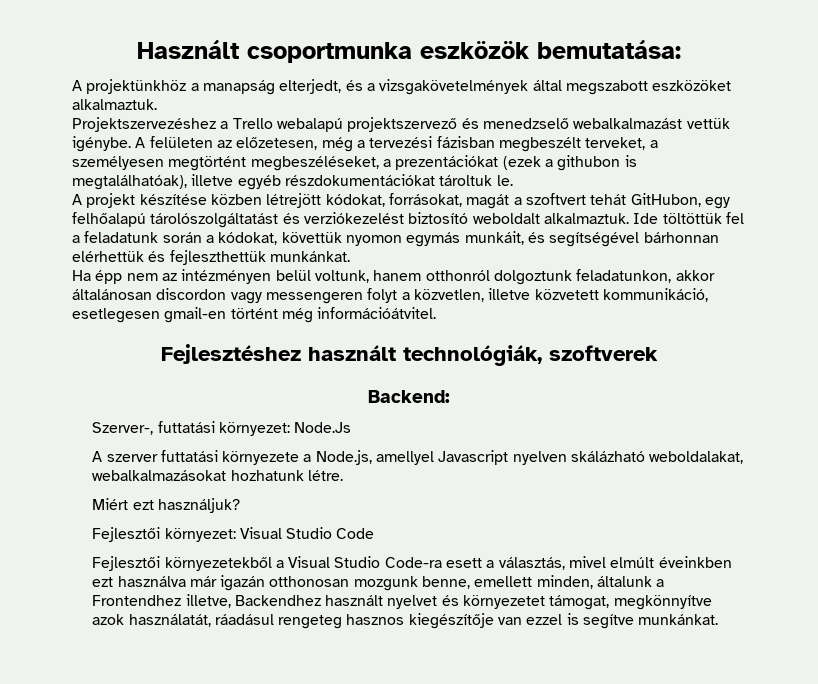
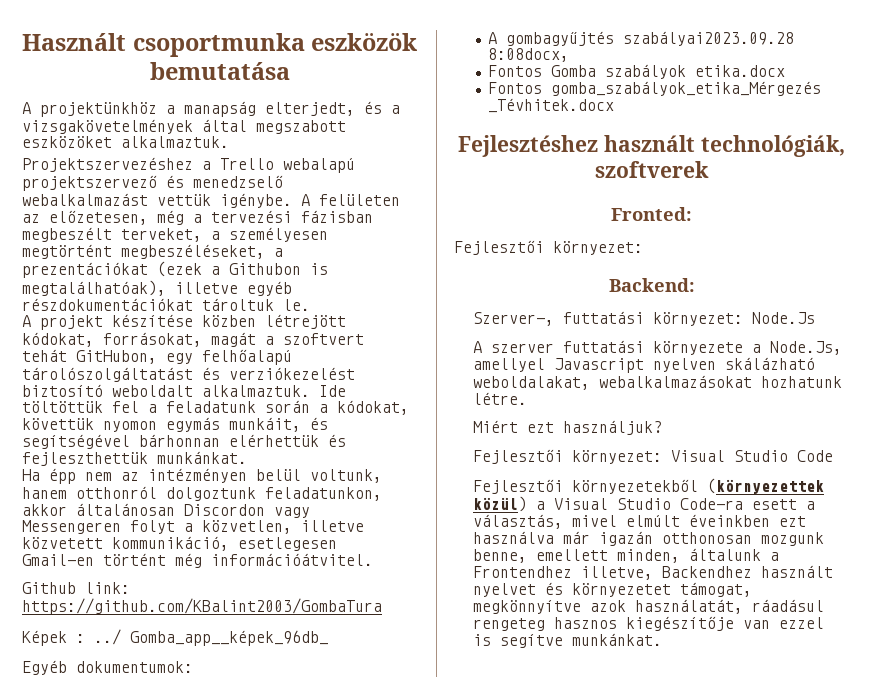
[537,40,681,59] bemutatása: -> [149,62,290,80] bemutatása
[557,155,621,171] githubon -> [229,263,301,275] Githubon
[156,288,363,304] discordon vagy messengeren -> [184,504,310,518] [22,520,121,534] Discordon vagy Messengeren
[164,307,227,323] gmail-en -> [22,554,94,566] Gmail-en
(437, 313) none -> [22,582,130,594] [22,598,382,615] [22,629,328,646] [22,660,193,675] [487,31,794,46] [487,48,569,62] [487,64,785,79] [487,81,821,96] [487,98,614,113] // Github link: https://github.com/KBalint2003/GombaTura // Képek : ../ Gomba_app__képek_96db_ // Egyéb dokumentumok: // A gombagyűjtés szabályai2023.09.28 8:08docx, // Fontos Gomba szabályok etika.docx // Fontos gomba_szabályok_etika_Mérgezés _Tévhitek.docx
(658, 353) none -> [611,207,692,221] [454,240,643,255] // Fronted: // Fejlesztői környezet:
[315,450,372,465] Node.js, -> [770,341,843,355] Node.Js,
(272, 564) none -> [707,478,825,494] [473,496,528,512] (környezettek közül)

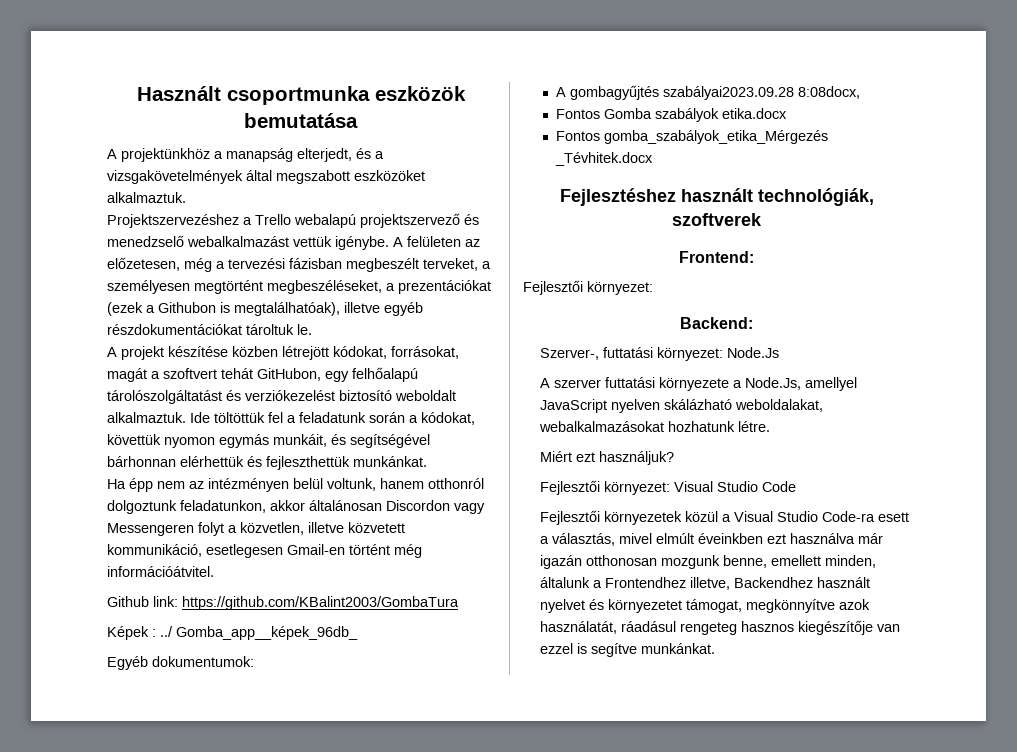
[611,207,692,221] Fronted: -> [679,251,754,263] Frontend:
[554,358,645,373] Javascript -> [540,399,608,413] JavaScript
[572,478,825,494] [473,496,528,512] környezetekből (környezettek közül) -> [604,511,719,525] környezetek közül

